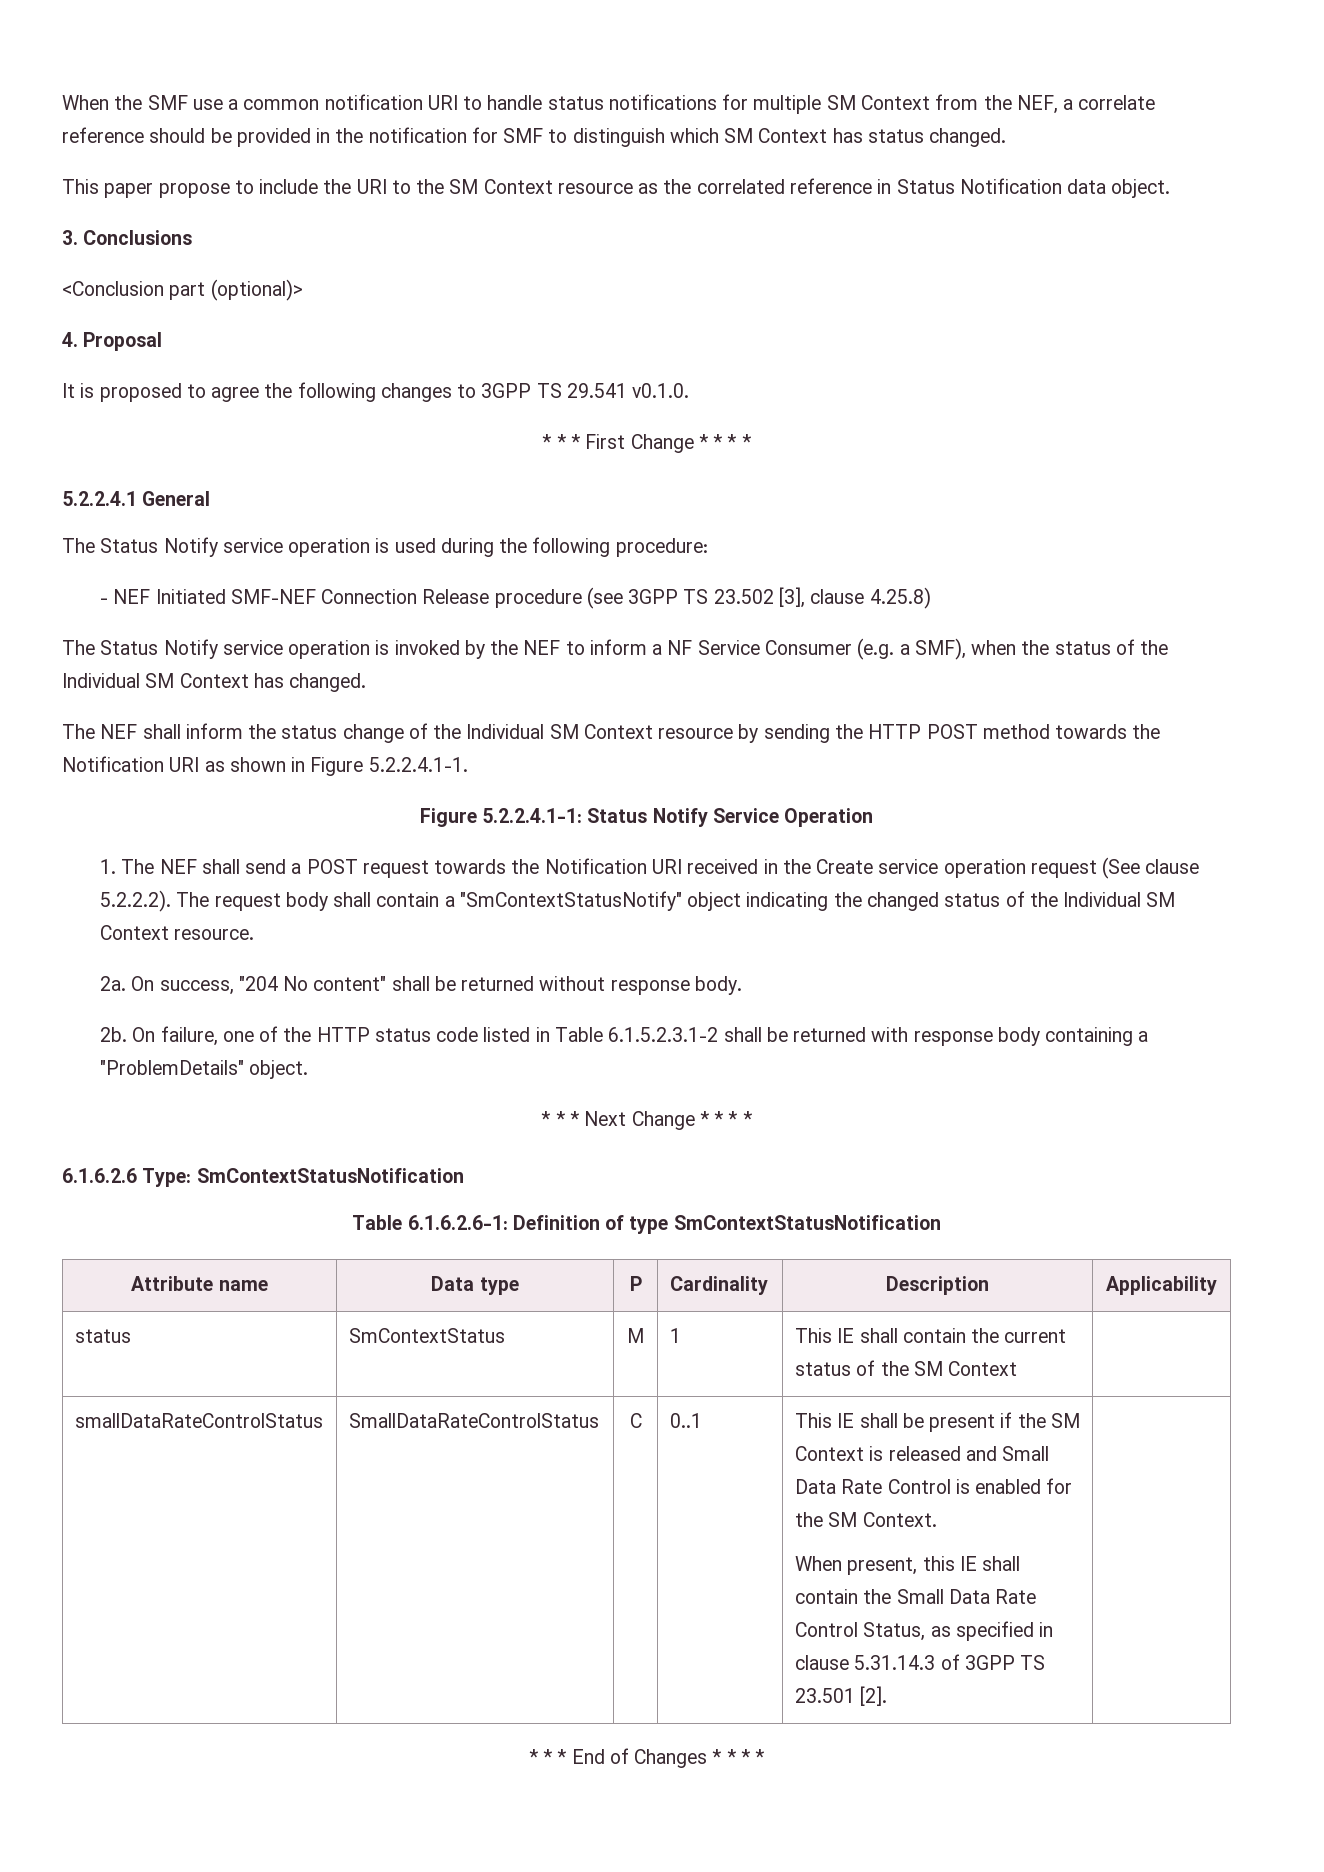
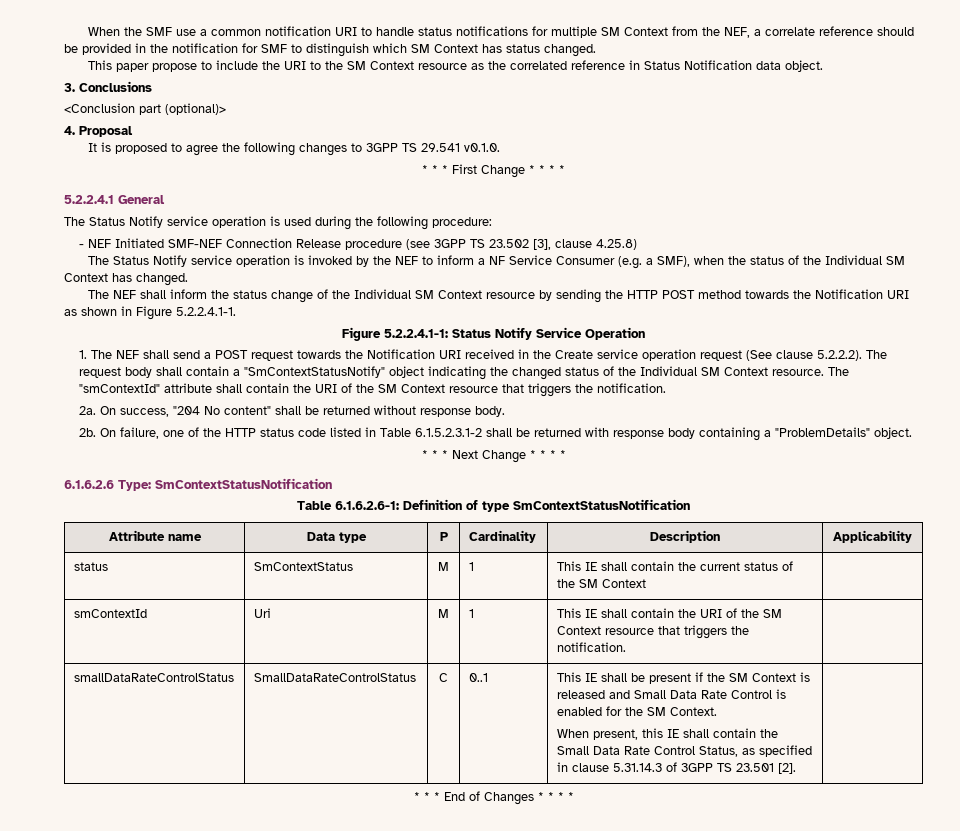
(255, 934) none -> [827,367,849,376] [78,383,666,397] The "smContextId" attribute shall contain the URI of the SM Context resource that triggers the notification.
(1018, 1368) none -> [73,609,147,618] [253,608,271,618] [438,609,449,618] [468,609,474,618] [556,608,782,618] [556,625,749,639] [556,642,626,652] // smContextId | Uri | M | 1 | This IE shall contain the URI of the SM Context resource that triggers the notification. |

